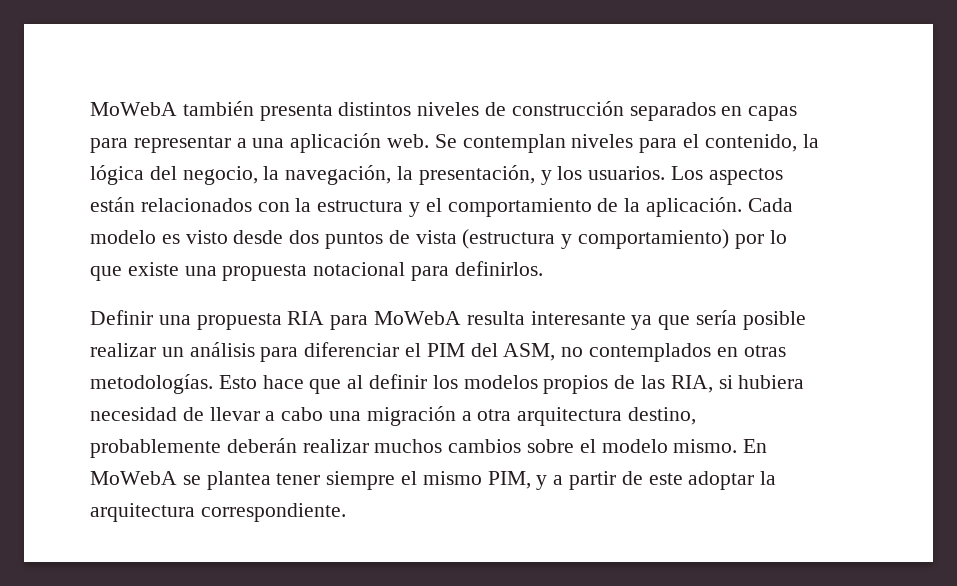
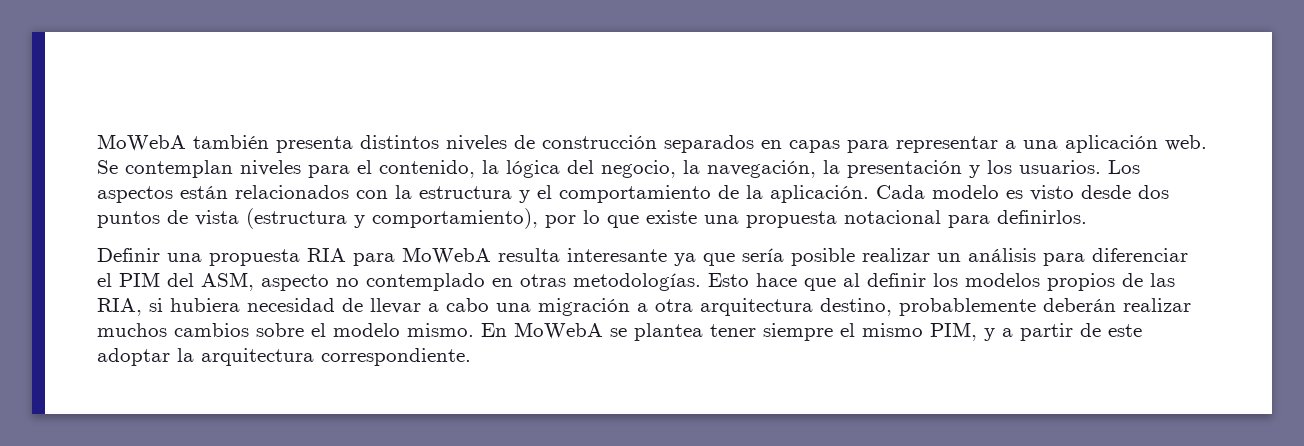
[418,165,535,185] presentación, -> [847,160,962,178] presentación
[578,229,730,249] comportamiento) -> [372,208,538,229] comportamiento),
[561,343,712,362] no contemplados -> [261,273,485,291] aspecto no contemplado

